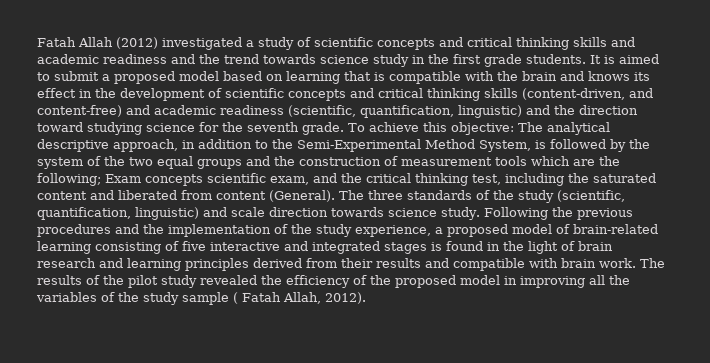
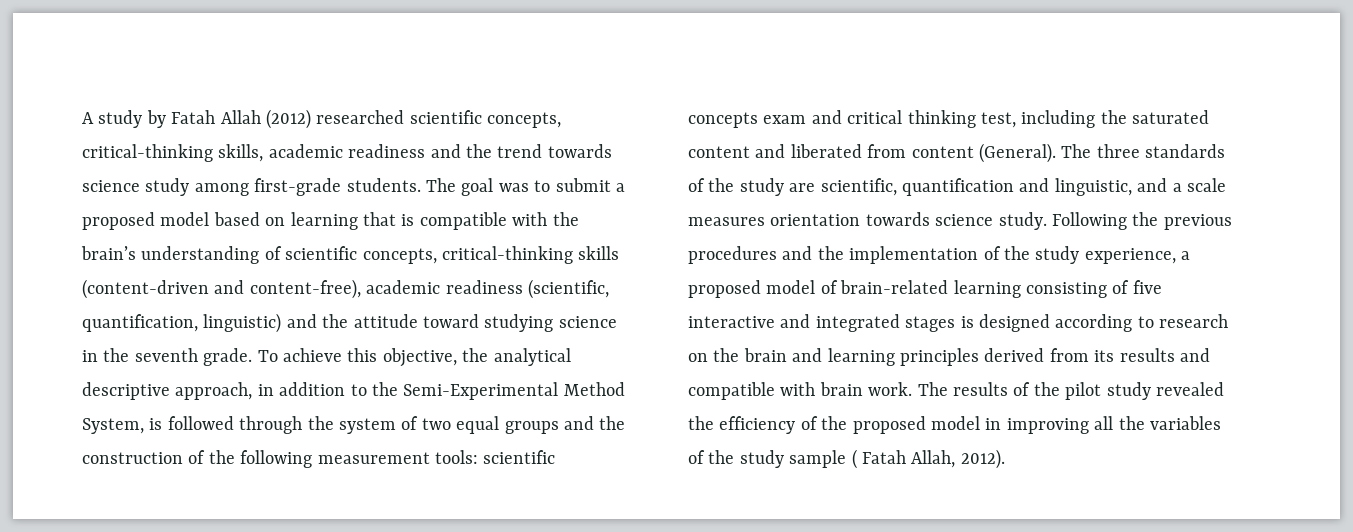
[37,37,635,50] Fatah Allah (2012) investigated a study of scientific concepts and critical thinking skills and -> [82,109,562,129] [82,144,264,162] A study by Fatah Allah (2012) researched scientific concepts, critical-thinking skills,
[412,54,659,67] in the first grade students. It is aimed -> [194,178,529,196] among first-grade students. The goal was
[522,71,650,81] [37,88,653,101] [37,105,150,117] brain and knows its effect in the development of scientific concepts and critical thinking skills (content-driven, and content-free) and -> [81,246,620,264] [82,279,361,299] brain’s understanding of scientific concepts, critical-thinking skills (content-driven and content-free),
[579,105,638,115] direction -> [353,314,418,328] attitude
[199,122,219,132] for -> [82,350,98,362] in
[450,122,543,135] objective: The -> [382,348,489,367] objective, the
[610,139,626,152] by -> [239,416,303,434] through
[104,156,125,166] the -> (419, 423) none
[401,156,620,166] [37,173,362,186] measurement tools which are the following; Exam concepts scientific exam, and the -> [208,450,556,468] [688,110,842,128] the following measurement tools: scientific concepts exam and
[557,190,625,202] [37,207,328,220] (scientific, quantification, linguistic) and scale direction -> [789,178,1226,196] [688,214,861,226] are scientific, quantification and linguistic, and a scale measures orientation
[446,241,613,254] [37,258,96,268] found in the light of brain research -> [979,314,1229,332] [688,348,787,362] designed according to research on the brain
[341,258,373,268] their -> [1094,350,1115,362] its

